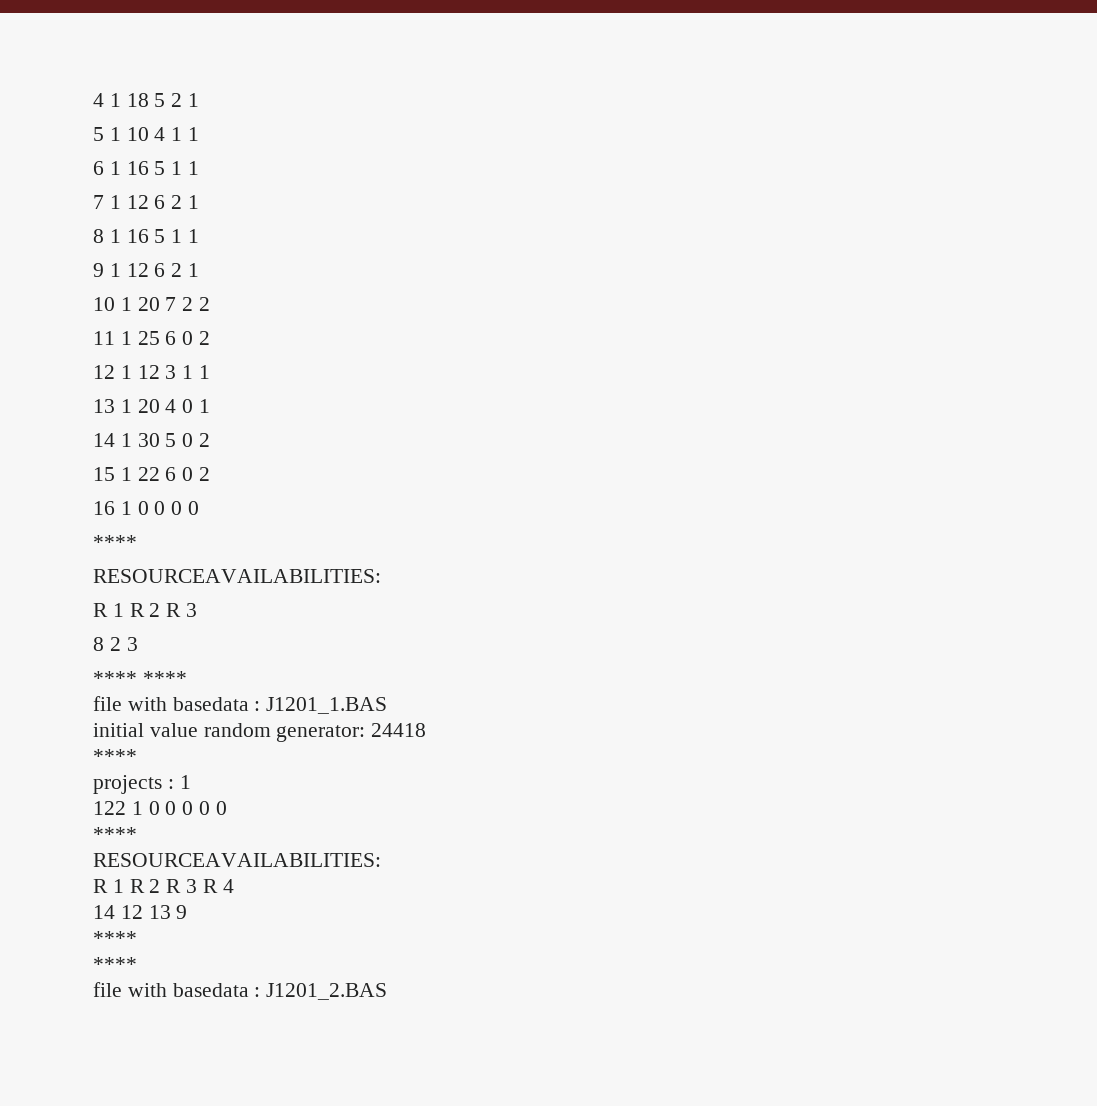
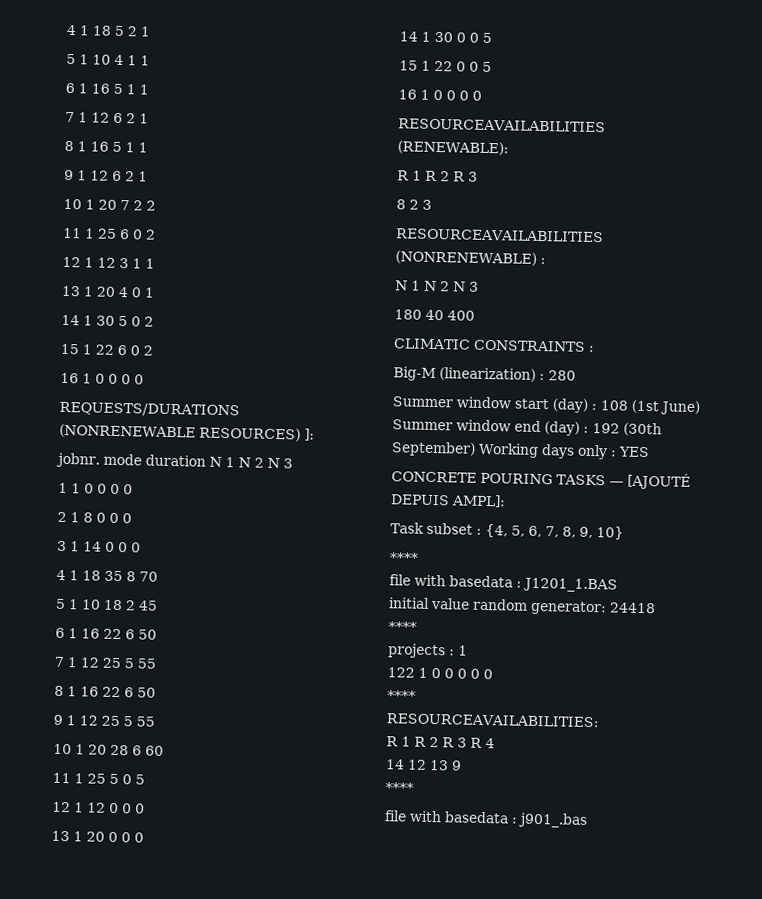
[93,535,137,549] [93,569,381,583] **** // RESOURCEAVAILABILITIES: -> [59,401,240,418] [59,423,315,442] [56,452,293,469] [58,482,133,495] [57,511,132,524] [57,540,141,553] [56,569,158,582] [55,598,158,611] [55,627,157,640] [54,656,156,669] [54,685,156,698] [53,714,155,727] [53,743,164,756] [52,772,145,785] [52,801,145,814] [51,830,144,843] [399,31,492,44] [399,60,492,73] [398,89,482,101] [398,118,606,133] [397,140,509,156] REQUESTS/DURATIONS (NONRENEWABLE RESOURCES) ]: // jobnr. mode duration N 1 N 2 N 3 // 1 1 0 0 0 0 // 2 1 8 0 0 0 // 3 1 14 0 0 0 // 4 1 18 35 8 70 // 5 1 10 18 2 45 // 6 1 16 22 6 50 // 7 1 12 25 5 55 // 8 1 16 22 6 50 // 9 1 12 25 5 55 // 10 1 20 28 6 60 // 11 1 25 5 0 5 // 12 1 12 0 0 0 // 13 1 20 0 0 0 // 14 1 30 0 0 5 // 15 1 22 0 0 5 // 16 1 0 0 0 0 // RESOURCEAVAILABILITIES (RENEWABLE):
[93,671,137,685] **** -> [396,228,604,243] [395,250,546,266] [395,280,479,292] [394,309,475,321] [393,338,595,353] [393,366,576,382] [392,396,700,416] [392,419,662,437] [391,441,650,460] [391,471,691,490] [390,494,506,508] [390,522,624,540] RESOURCEAVAILABILITIES (NONRENEWABLE) : // N 1 N 2 N 3 // 180 40 400 // CLIMATIC CONSTRAINTS : // Big-M (linearization) : 280 // Summer window start (day) : 108 (1st June) Summer window end (day) : 192 (30th September) Working days only : YES // CONCRETE POURING TASKS — [AJOUTÉ DEPUIS AMPL]: // Task subset : {4, 5, 6, 7, 8, 9, 10} //
[93,957,137,971] [93,982,388,1000] // **** // file with basedata : J1201_2.BAS -> [384,810,588,828] // file with basedata : j901_.bas

